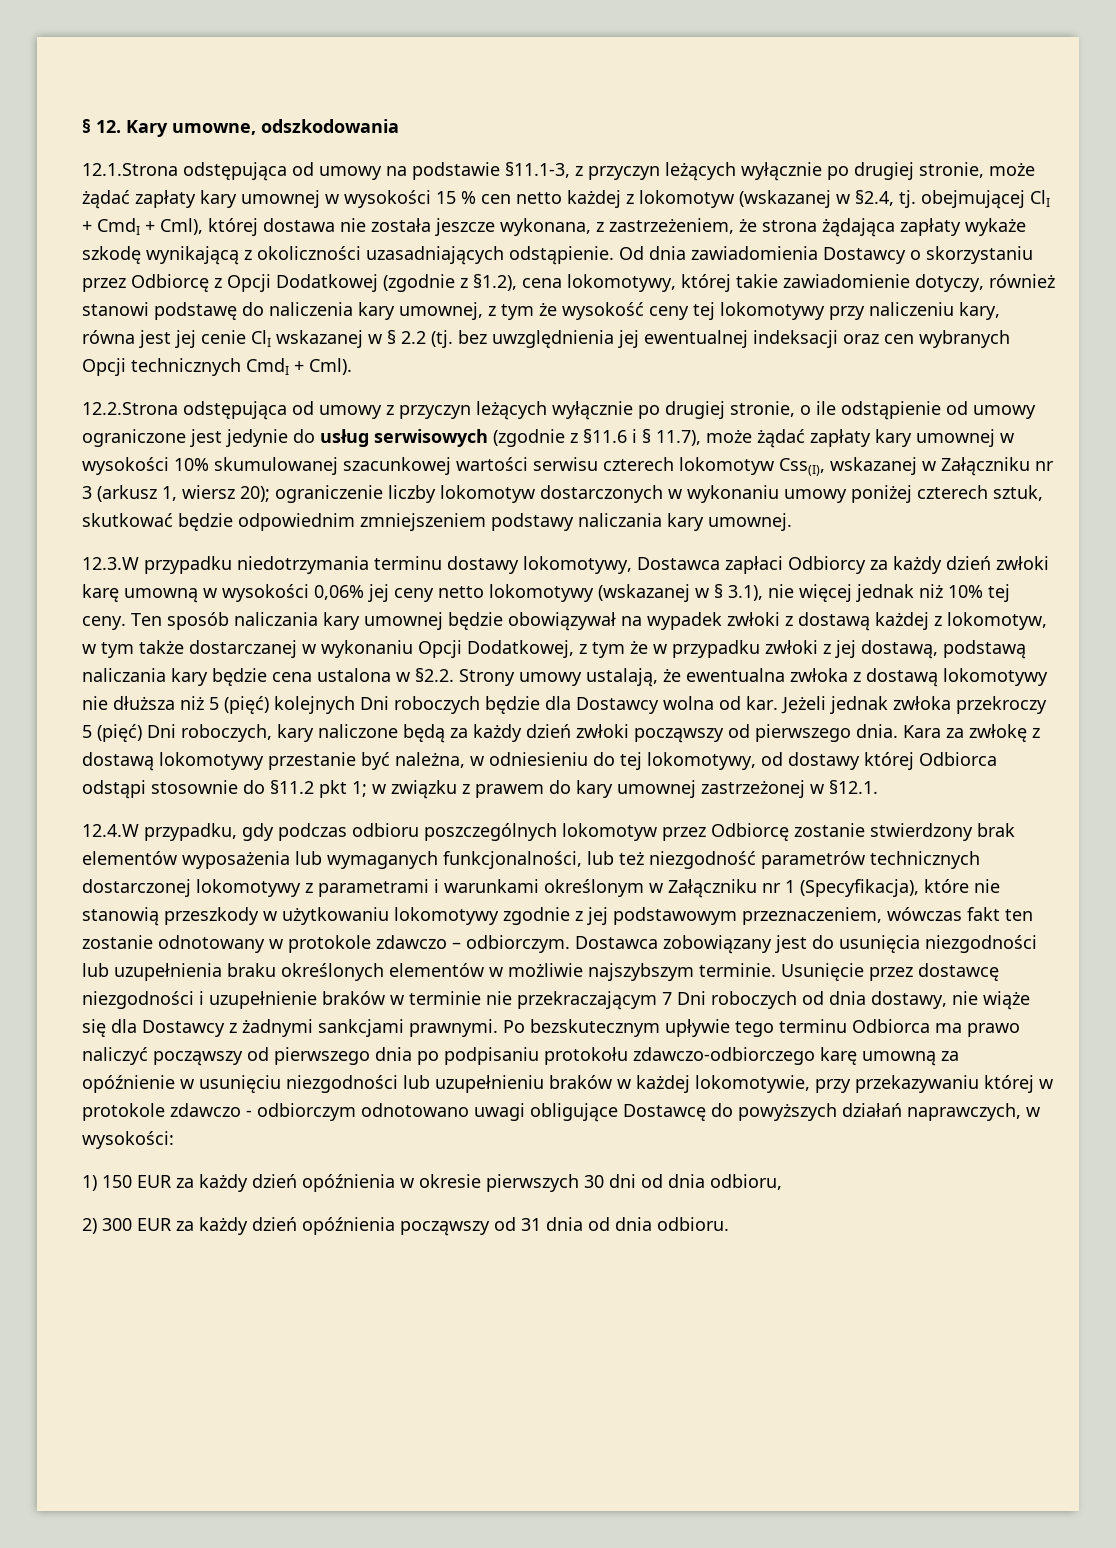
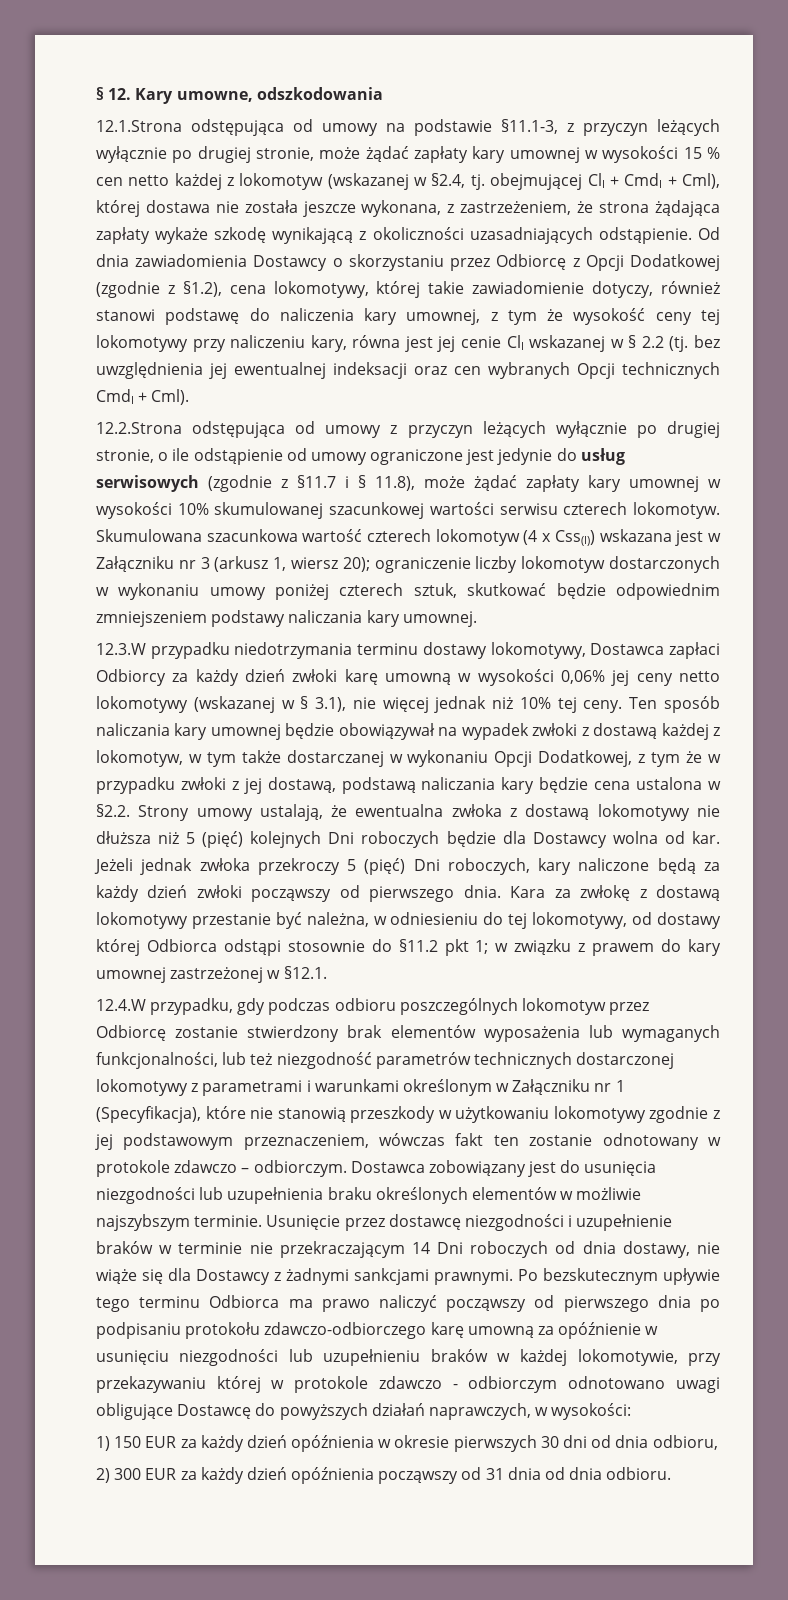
[582,429,627,443] §11.6 -> [296,475,336,488] §11.7
[655,430,701,446] 11.7), -> [374,476,415,491] 11.8),
[678,457,917,476] lokomotyw Css(I), wskazanej -> [633,502,720,519] [95,529,704,546] lokomotyw. Skumulowana szacunkowa wartość czterech lokomotyw (4 x Css(I)) wskazana jest
[661,992,672,1005] 7 -> [411,1242,430,1254] 14

